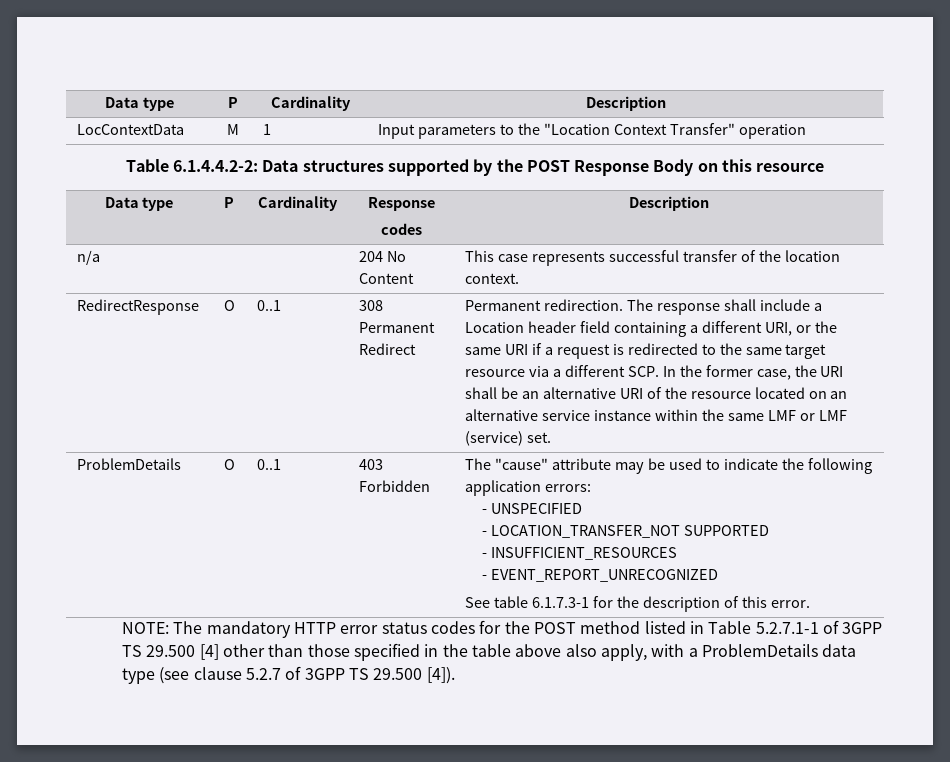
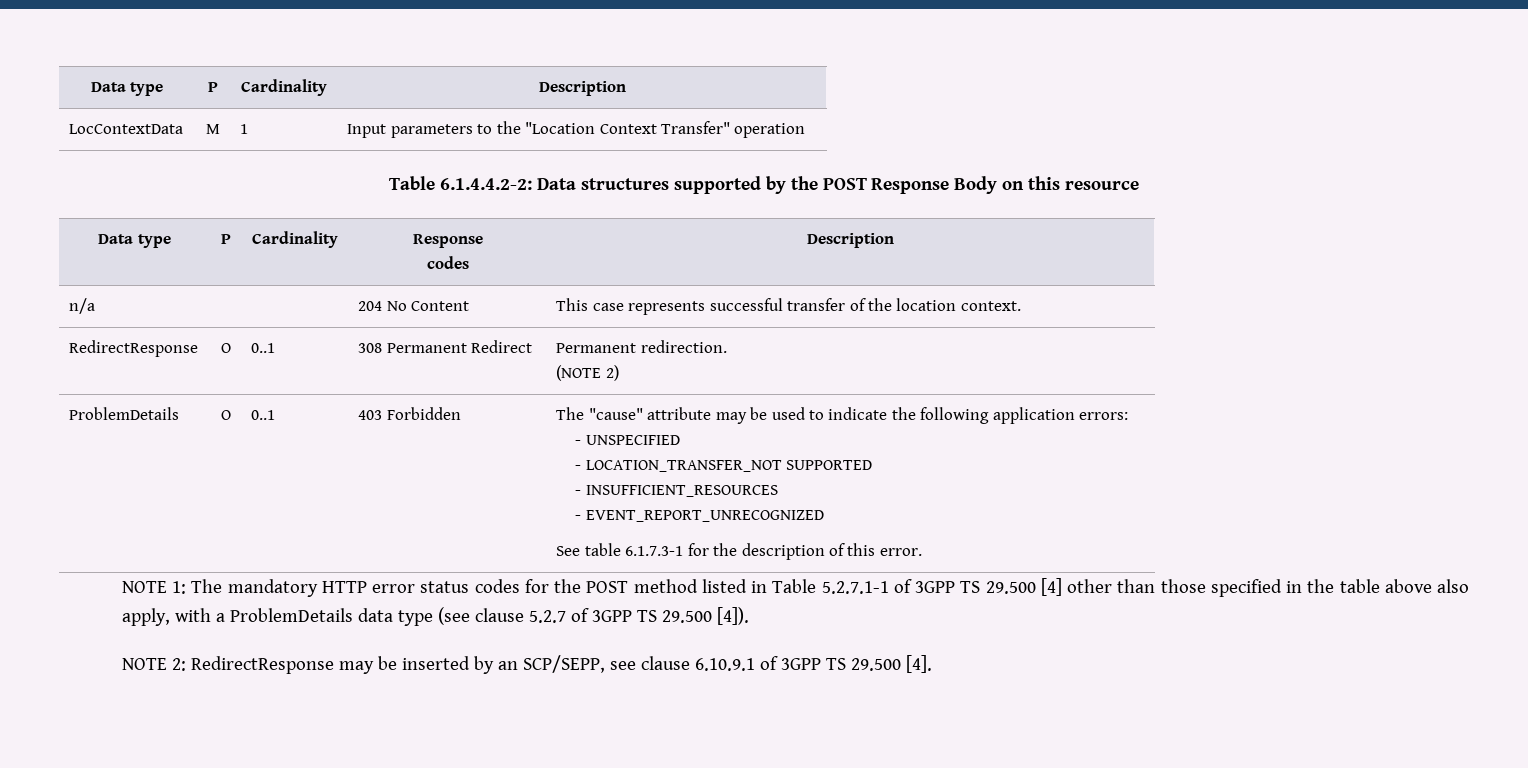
[627,299,822,315] [465,321,837,337] [465,343,827,359] [465,365,844,380] [465,387,848,399] [465,409,847,421] [465,431,552,446] The response shall include a Location header field containing a different URI, or the same URI if a request is redirected to the same target resource via a different SCP. In the former case, the URI shall be an alternative URI of the resource located on an alternative service instance within the same LMF or LMF (service) set. -> [556,365,619,381] // (NOTE 2)
[122,622,170,634] NOTE: -> [121,581,187,594] NOTE 1:
(455, 675) none -> [121,655,932,674] // NOTE 2: RedirectResponse may be inserted by an SCP/SEPP, see clause 6.10.9.1 of 3GPP TS 29.500 [4].

